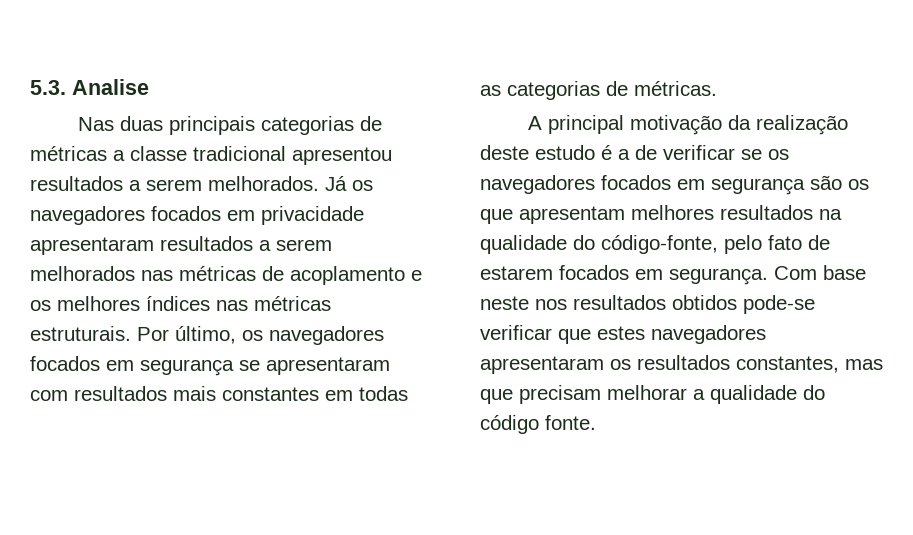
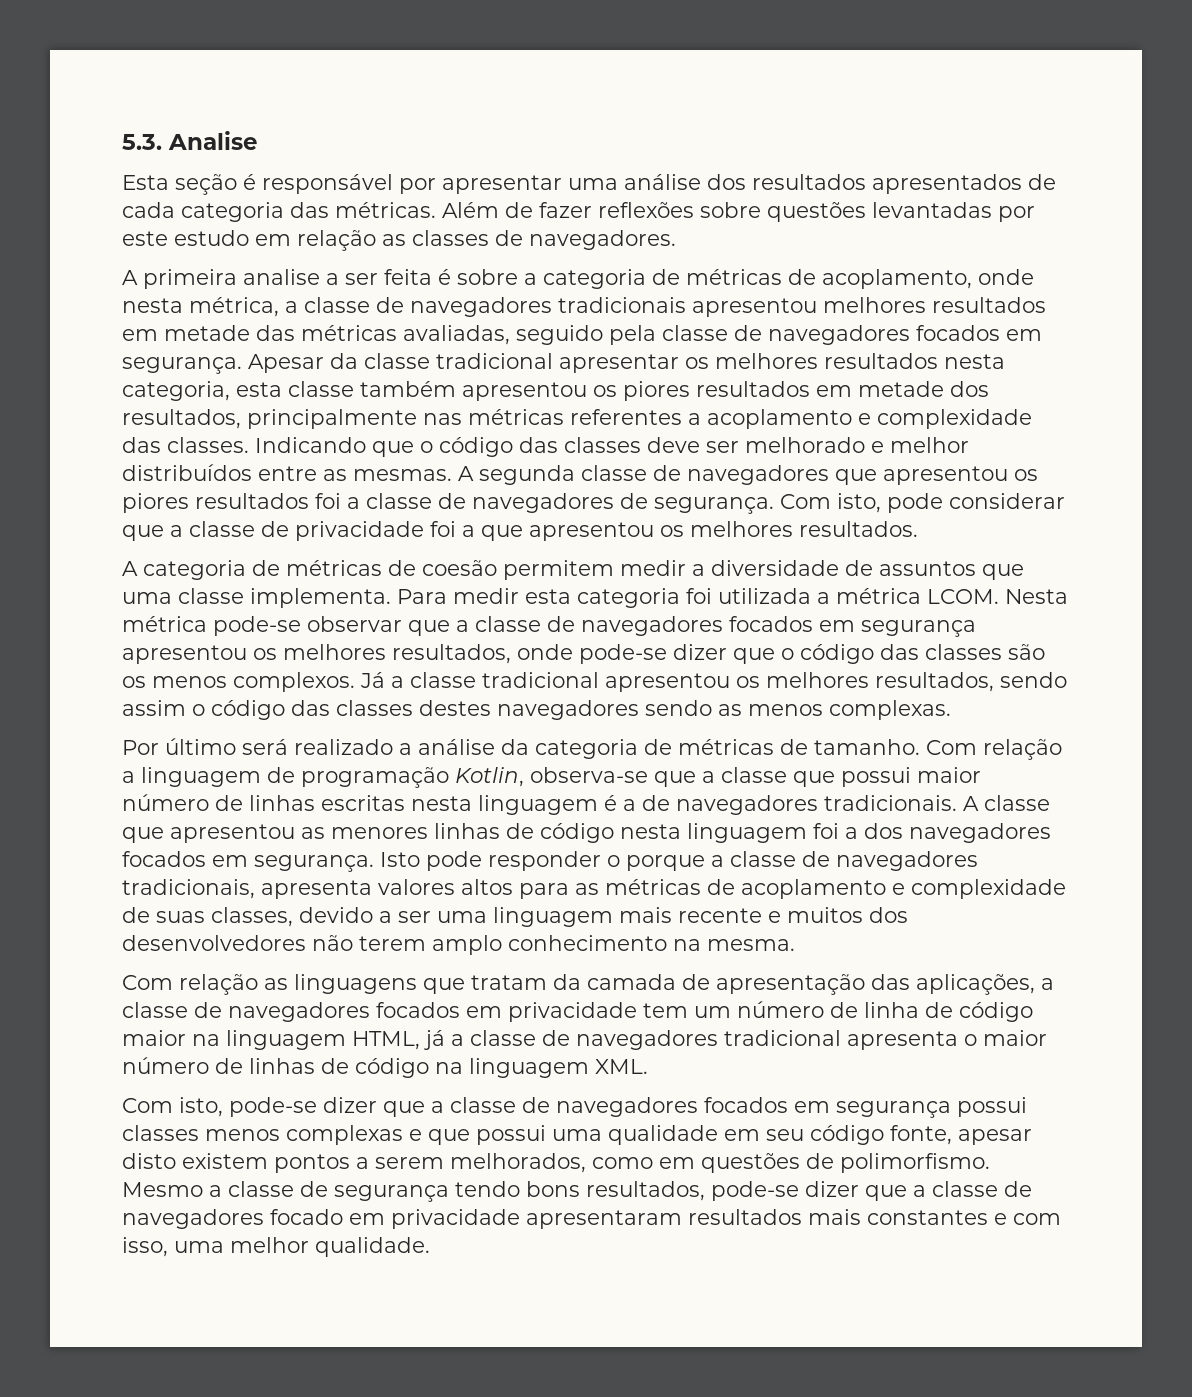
[78,116,383,135] [30,146,392,165] [30,176,373,191] [30,206,364,225] [30,236,332,255] [30,266,422,285] [30,296,331,311] [30,326,384,345] [30,356,390,376] [30,386,408,401] [480,81,717,100] [528,115,849,135] [480,145,789,160] [480,175,869,195] [480,205,842,224] [480,235,830,254] [480,265,866,285] [480,295,815,314] [480,325,766,344] [480,355,883,374] [480,385,825,404] [480,415,596,434] Nas duas principais categorias de métricas a classe tradicional apresentou resultados a serem melhorados. Já os navegadores focados em privacidade apresentaram resultados a serem melhorados nas métricas de acoplamento e os melhores índices nas métricas estruturais. Por último, os navegadores focados em segurança se apresentaram com resultados mais constantes em todas as categorias de métricas. // A principal motivação da realização deste estudo é a de verificar se os navegadores focados em segurança são os que apresentam melhores resultados na qualidade do código-fonte, pelo fato de estarem focados em segurança. Com base neste nos resultados obtidos pode-se verificar que estes navegadores apresentaram os resultados constantes, mas que precisam melhorar a qualidade do código fonte. -> [122,174,1056,195] [122,202,1035,222] [122,230,676,251] [122,269,1034,289] [122,297,1046,317] [122,325,1042,345] [122,353,1005,374] [122,381,989,401] [122,409,1032,429] [122,437,969,457] [122,464,1038,485] [122,493,1065,514] [122,521,918,541] [122,560,1024,580] [122,588,1068,608] [122,616,976,637] [122,644,1045,664] [122,672,1067,692] [122,700,951,720] [122,738,1062,760] [122,767,981,788] [122,794,1050,815] [122,823,1051,843] [122,851,978,872] [122,879,1066,899] [122,907,908,927] [122,935,795,955] [122,974,1054,995] [122,1001,1033,1022] [122,1030,1047,1050] [122,1057,648,1078] [122,1097,1027,1118] [122,1125,1032,1145] [122,1153,990,1173] [122,1181,1032,1202] [122,1209,1061,1229] [122,1237,430,1257] Esta seção é responsável por apresentar uma análise dos resultados apresentados de cada categoria das métricas. Além de fazer reflexões sobre questões levantadas por este estudo em relação as classes de navegadores. // A primeira analise a ser feita é sobre a categoria de métricas de acoplamento, onde nesta métrica, a classe de navegadores tradicionais apresentou melhores resultados em metade das métricas avaliadas, seguido pela classe de navegadores focados em segurança. Apesar da classe tradicional apresentar os melhores resultados nesta categoria, esta classe também apresentou os piores resultados em metade dos resultados, principalmente nas métricas referentes a acoplamento e complexidade das classes. Indicando que o código das classes deve ser melhorado e melhor distribuídos entre as mesmas. A segunda classe de navegadores que apresentou os piores resultados foi a classe de navegadores de segurança. Com isto, pode considerar que a classe de privacidade foi a que apresentou os melhores resultados. // A categoria de métricas de coesão permitem medir a diversidade de assuntos que uma classe implementa. Para medir esta categoria foi utilizada a métrica LCOM. Nesta métrica pode-se observar que a classe de navegadores focados em segurança apresentou os melhores resultados, onde pode-se dizer que o código das classes são os menos complexos. Já a classe tradicional apresentou os melhores resultados, sendo assim o código das classes destes navegadores sendo as menos complexas. // Por último será realizado a análise da categoria de métricas de tamanho. Com relação a linguagem de programação Kotlin, observa-se que a classe que possui maior número de linhas escritas nesta linguagem é a de navegadores tradicionais. A classe que apresentou as menores linhas de código nesta linguagem foi a dos navegadores focados em segurança. Isto pode responder o porque a classe de navegadores tradicionais, apresenta valores altos para as métricas de acoplamento e complexidade de suas classes, devido a ser uma linguagem mais recente e muitos dos desenvolvedores não terem amplo conhecimento na mesma. // Com relação as linguagens que tratam da camada de apresentação das aplicações, a classe de navegadores focados em privacidade tem um número de linha de código maior na linguagem HTML, já a classe de navegadores tradicional apresenta o maior número de linhas de código na linguagem XML. // Com isto, pode-se dizer que a classe de navegadores focados em segurança possui classes menos complexas e que possui uma qualidade em seu código fonte, apesar disto existem pontos a serem melhorados, como em questões de polimorfismo. Mesmo a classe de segurança tendo bons resultados, pode-se dizer que a classe de navegadores focado em privacidade apresentaram resultados mais constantes e com isso, uma melhor qualidade.

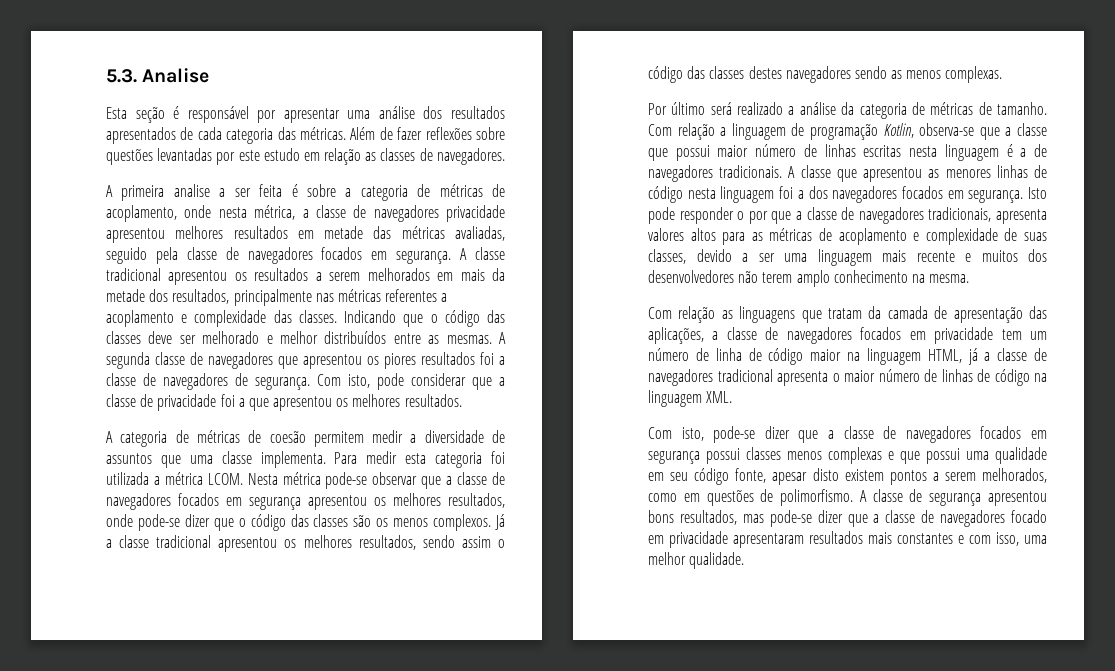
[558,297,686,313] tradicionais -> [446,205,505,222] privacidade
[248,353,1005,373] [122,381,852,401] Apesar da classe tradicional apresentar os melhores resultados nesta categoria, esta classe também apresentou os piores resultados em -> [460,247,506,260] [106,268,506,285] A classe tradicional apresentou os resultados a serem melhorados em mais da
[626,855,705,871] porque -> [748,211,792,224] por que
[122,1182,222,1197] Mesmo a -> [859,490,867,502] A
[455,1181,520,1197] tendo -> [988,491,1047,506] apresentou
(705, 1191) none -> [742,514,764,523] mas

